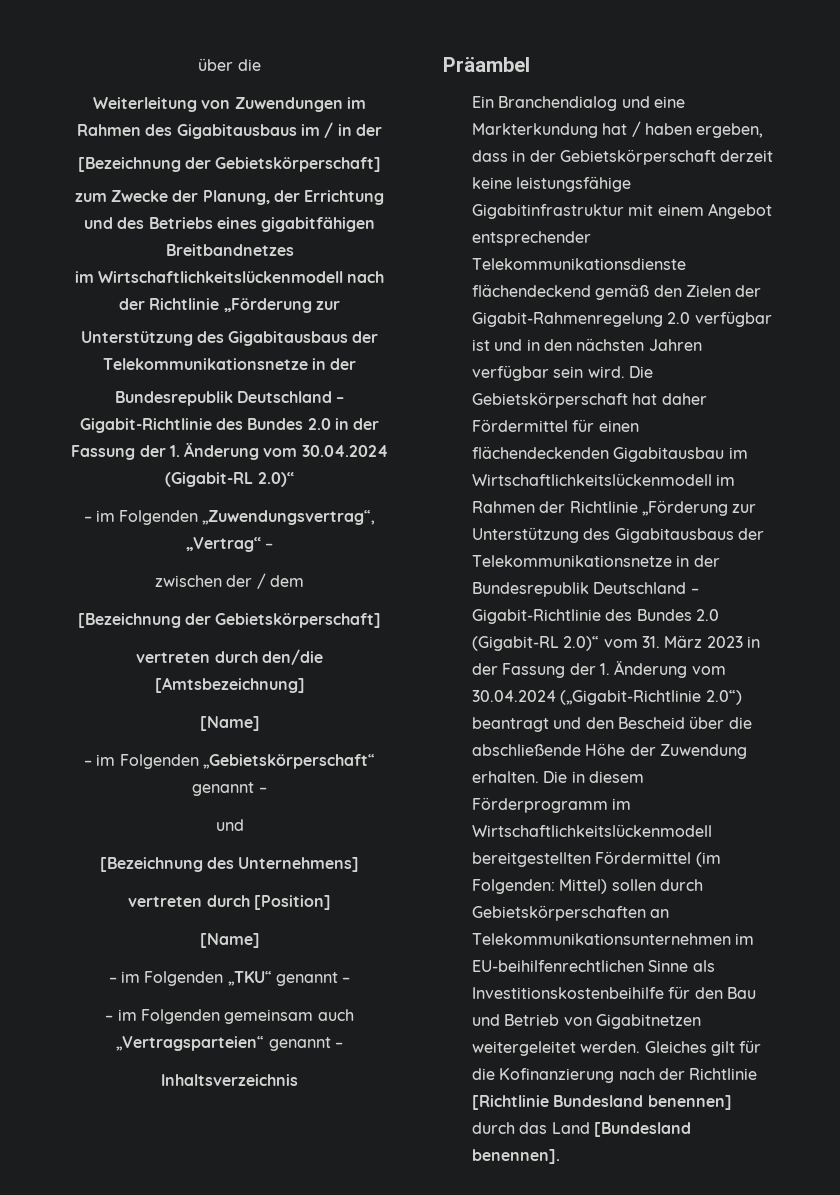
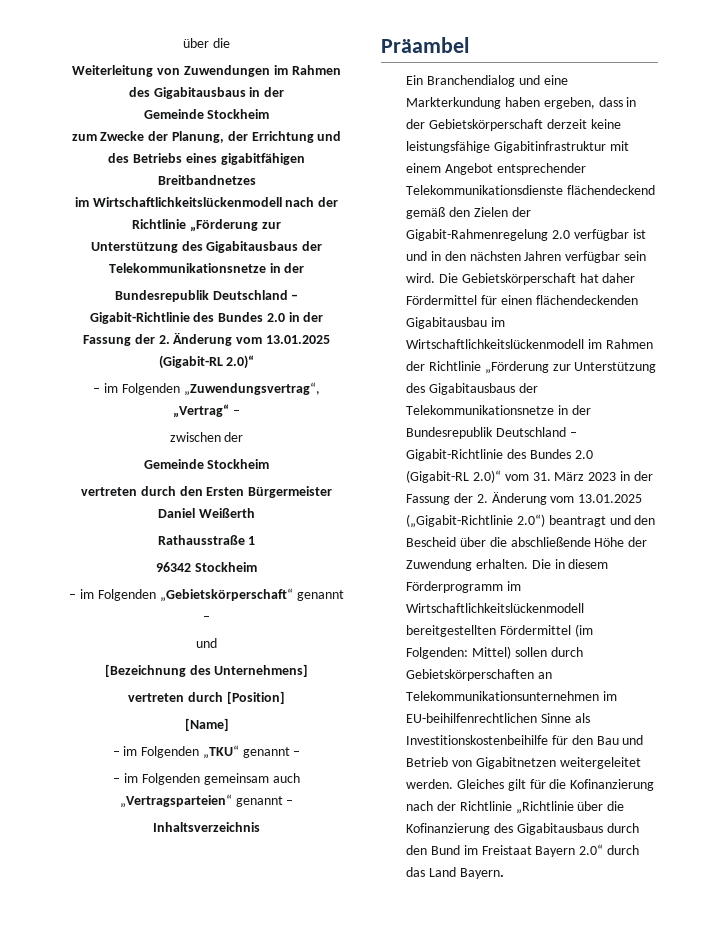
[301,122,382,138] [77,157,382,172] im / in der // [Bezeichnung der Gebietskörperschaft] -> [249,87,285,97] [143,109,270,119] in der // Gemeinde Stockheim
[169,442,388,460] 1. Änderung vom 30.04.2024 -> [158,332,330,346] 2. Änderung vom 13.01.2025
[256,573,304,589] [77,613,382,628] [136,649,323,665] [154,677,305,693] [199,716,260,731] / dem // [Bezeichnung der Gebietskörperschaft] // vertreten durch den/die [Amtsbezeichnung] // [Name] -> [143,459,270,469] [80,486,333,498] [158,508,255,518] [157,535,256,545] [156,562,257,572] // Gemeinde Stockheim // vertreten durch den Ersten Bürgermeister Daniel Weißerth // Rathausstraße 1 // 96342 Stockheim
[602,121,641,137] hat / -> (502, 103) none
[599,661,726,678] [472,690,557,702] 1. Änderung vom 30.04.2024 -> [476,492,643,505] 2. Änderung vom 13.01.2025
[472,1095,732,1110] [Richtlinie Bundesland benennen] -> [515,801,625,814] [406,823,639,835] [406,844,604,857] „Richtlinie über die Kofinanzierung des Gigabitausbaus durch den Bund im Freistaat Bayern 2.0“
[593,1122,691,1137] [472,1149,561,1164] [Bundesland benennen]. -> [459,868,504,879] Bayern.

